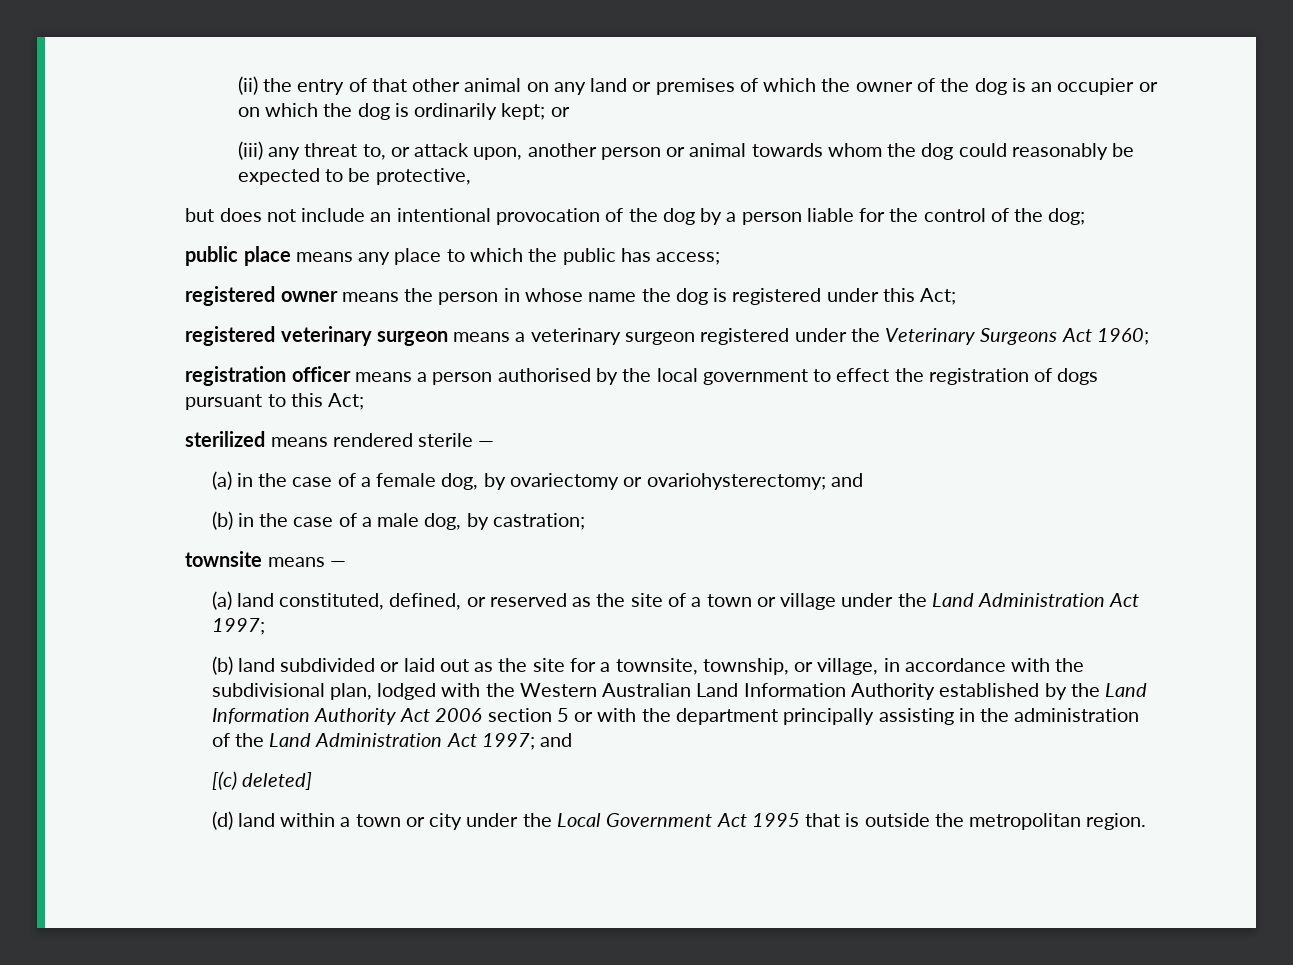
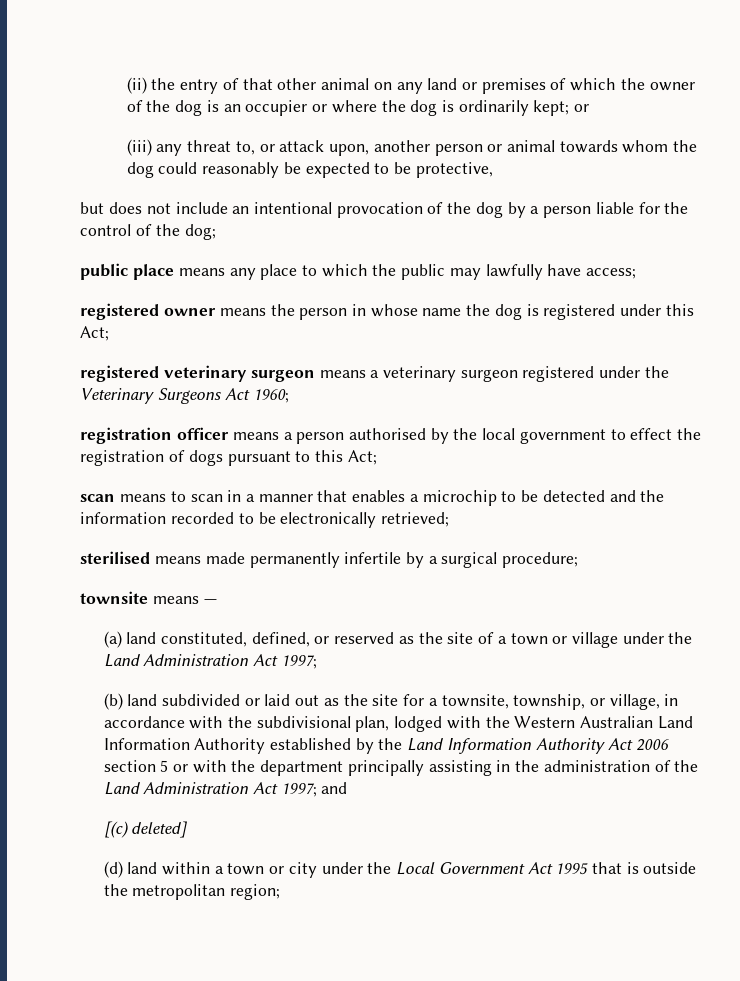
[237,103,319,117] on which -> [331,100,377,113] where
[620,248,651,262] has -> [449,264,582,280] may lawfully have
[185,431,495,447] [211,471,863,490] [211,511,585,530] sterilized means rendered sterile — // (a) in the case of a female dog, by ovariectomy or ovariohysterectomy; and // (b) in the case of a male dog, by castration; -> [80,490,665,506] [80,512,450,528] [80,551,579,568] scan means to scan in a manner that enables a microchip to be detected and the information recorded to be electronically retrieved; // sterilised means made permanently infertile by a surgical procedure;
[1086,813,1147,830] region. -> [230,884,281,900] region;

